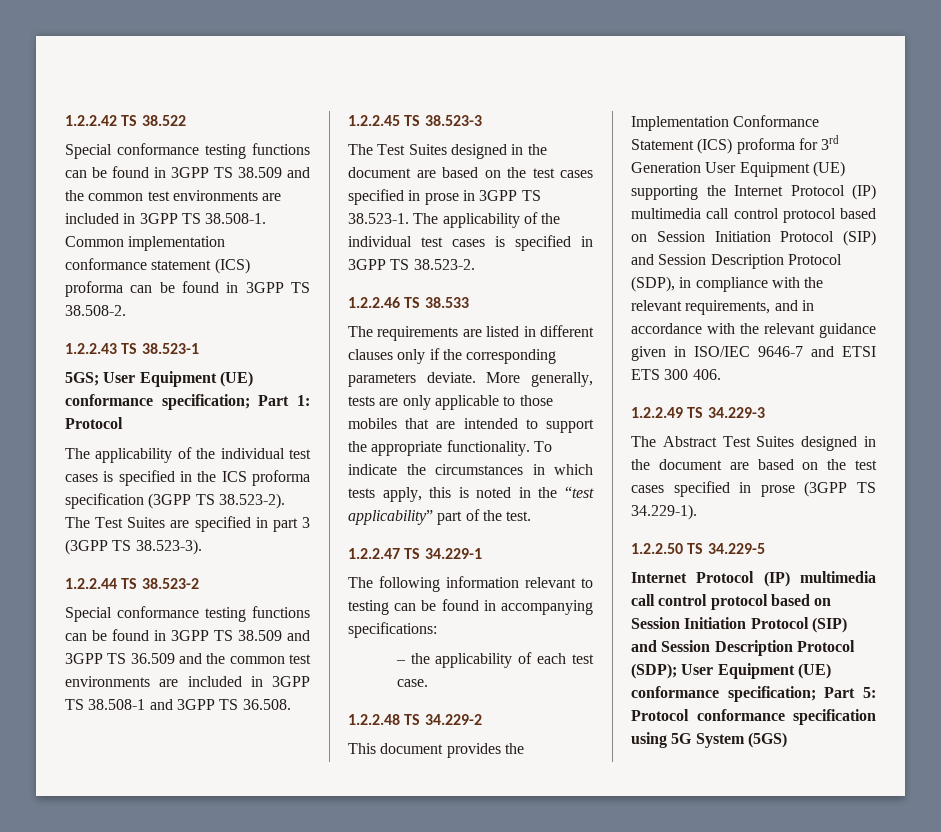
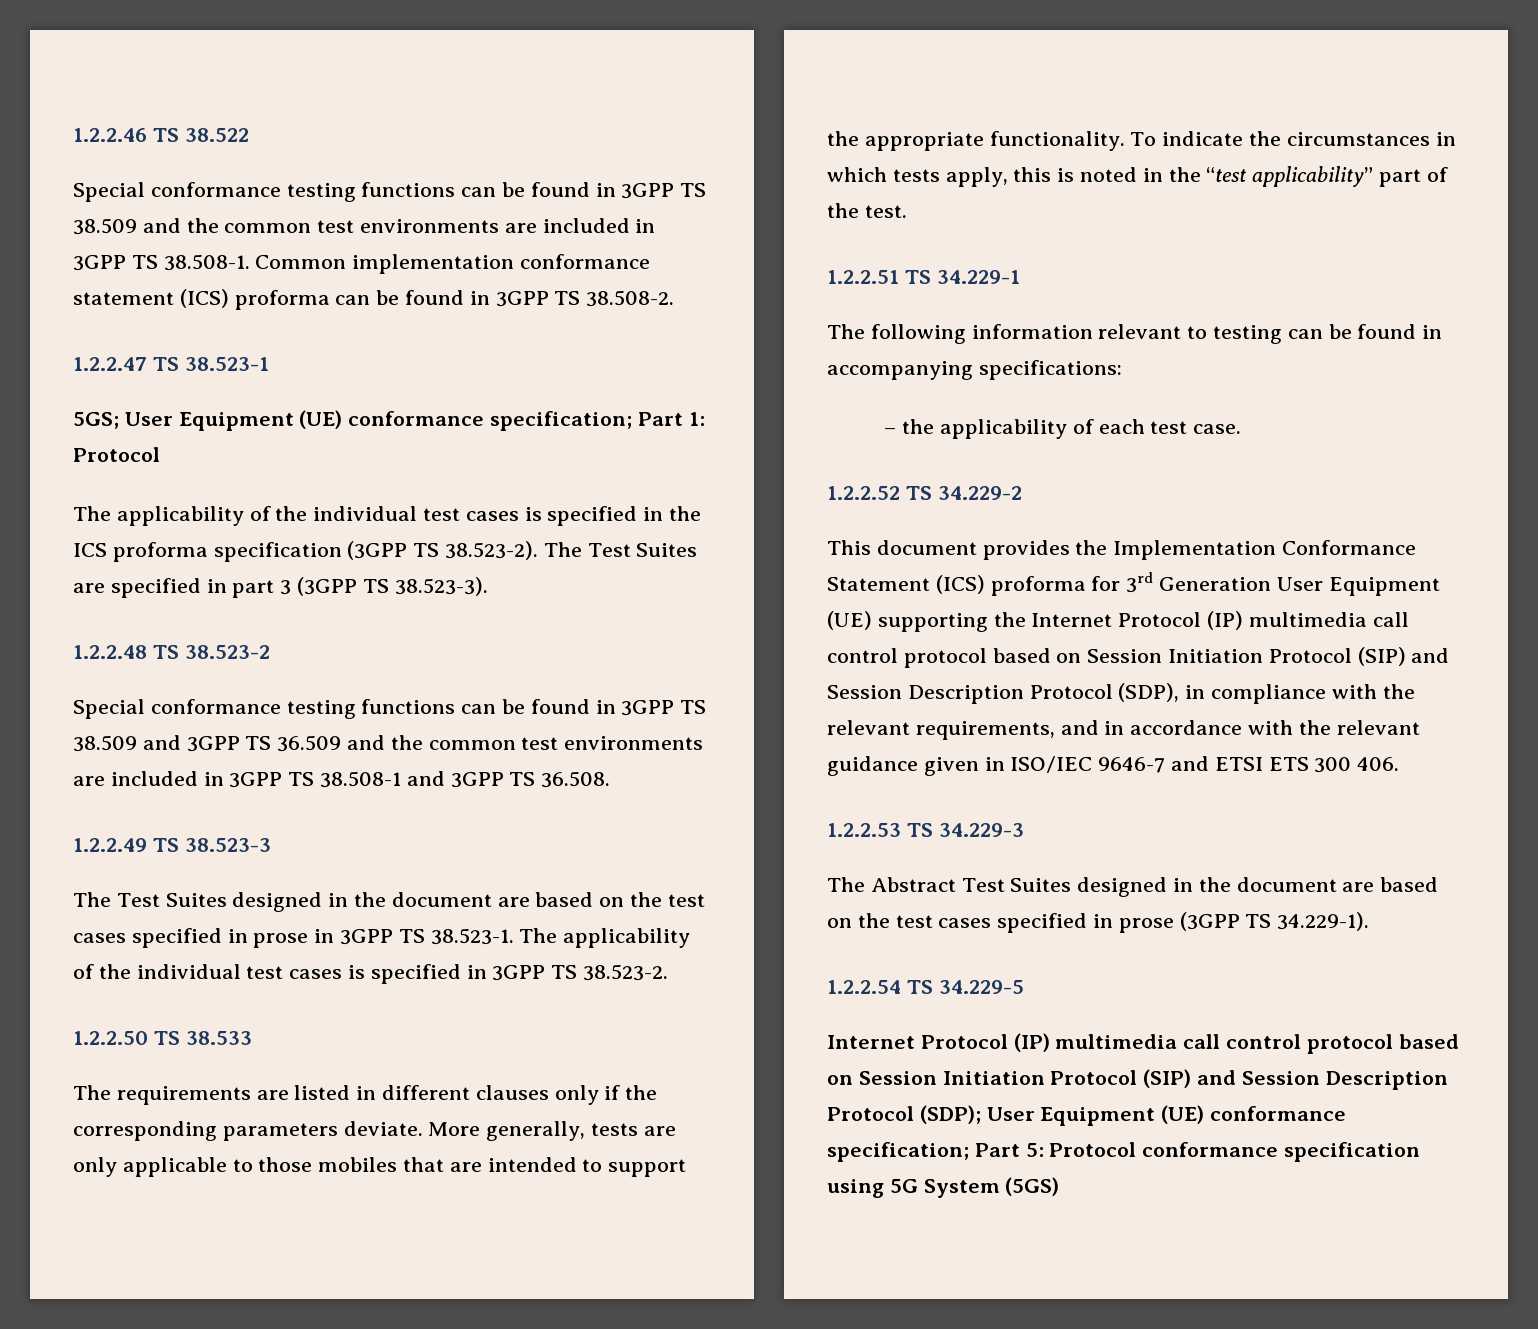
[65,115,117,126] 1.2.2.42 -> [73,128,147,142] 1.2.2.46
[65,343,117,354] 1.2.2.43 -> [73,357,147,371] 1.2.2.47
[65,578,117,589] 1.2.2.44 -> [73,645,147,659] 1.2.2.48
[348,115,400,126] 1.2.2.45 -> [73,838,147,852] 1.2.2.49
[348,297,400,308] 1.2.2.46 -> [73,1031,148,1045] 1.2.2.50
[348,548,400,559] 1.2.2.47 -> [827,270,899,284] 1.2.2.51
[348,714,400,725] 1.2.2.48 -> [827,486,900,500] 1.2.2.52
[631,407,683,418] 1.2.2.49 -> [827,823,901,837] 1.2.2.53
[631,543,683,554] 1.2.2.50 -> [827,980,901,994] 1.2.2.54

